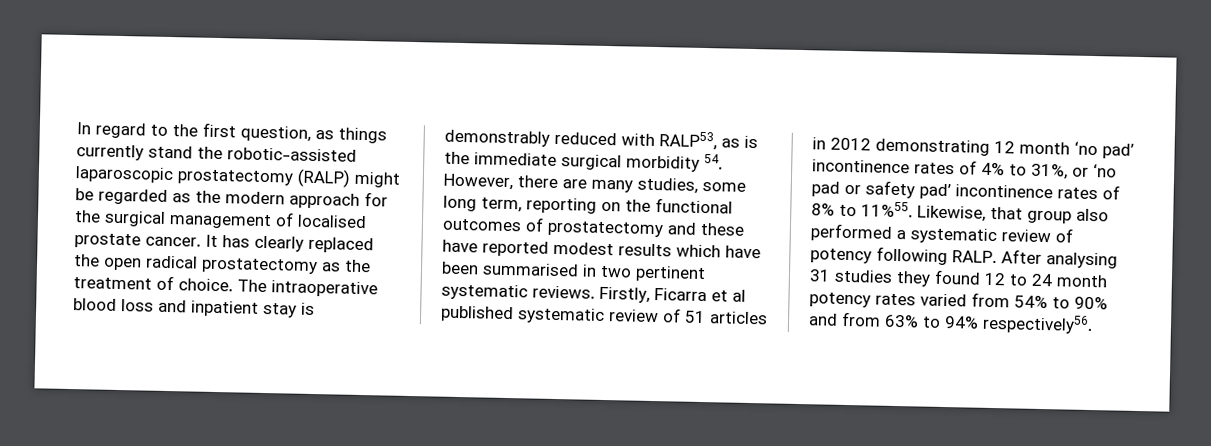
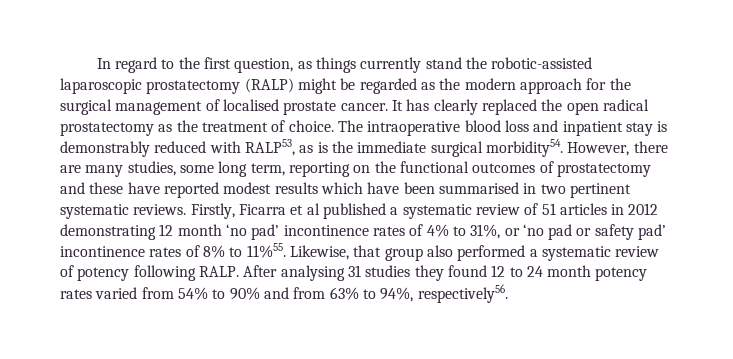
[626,154,723,172] morbidity 54. -> [485,139,563,157] morbidity54.
(514, 314) none -> [390,207,399,215] a
[944,316,979,329] 94% -> [380,287,414,302] 94%,

